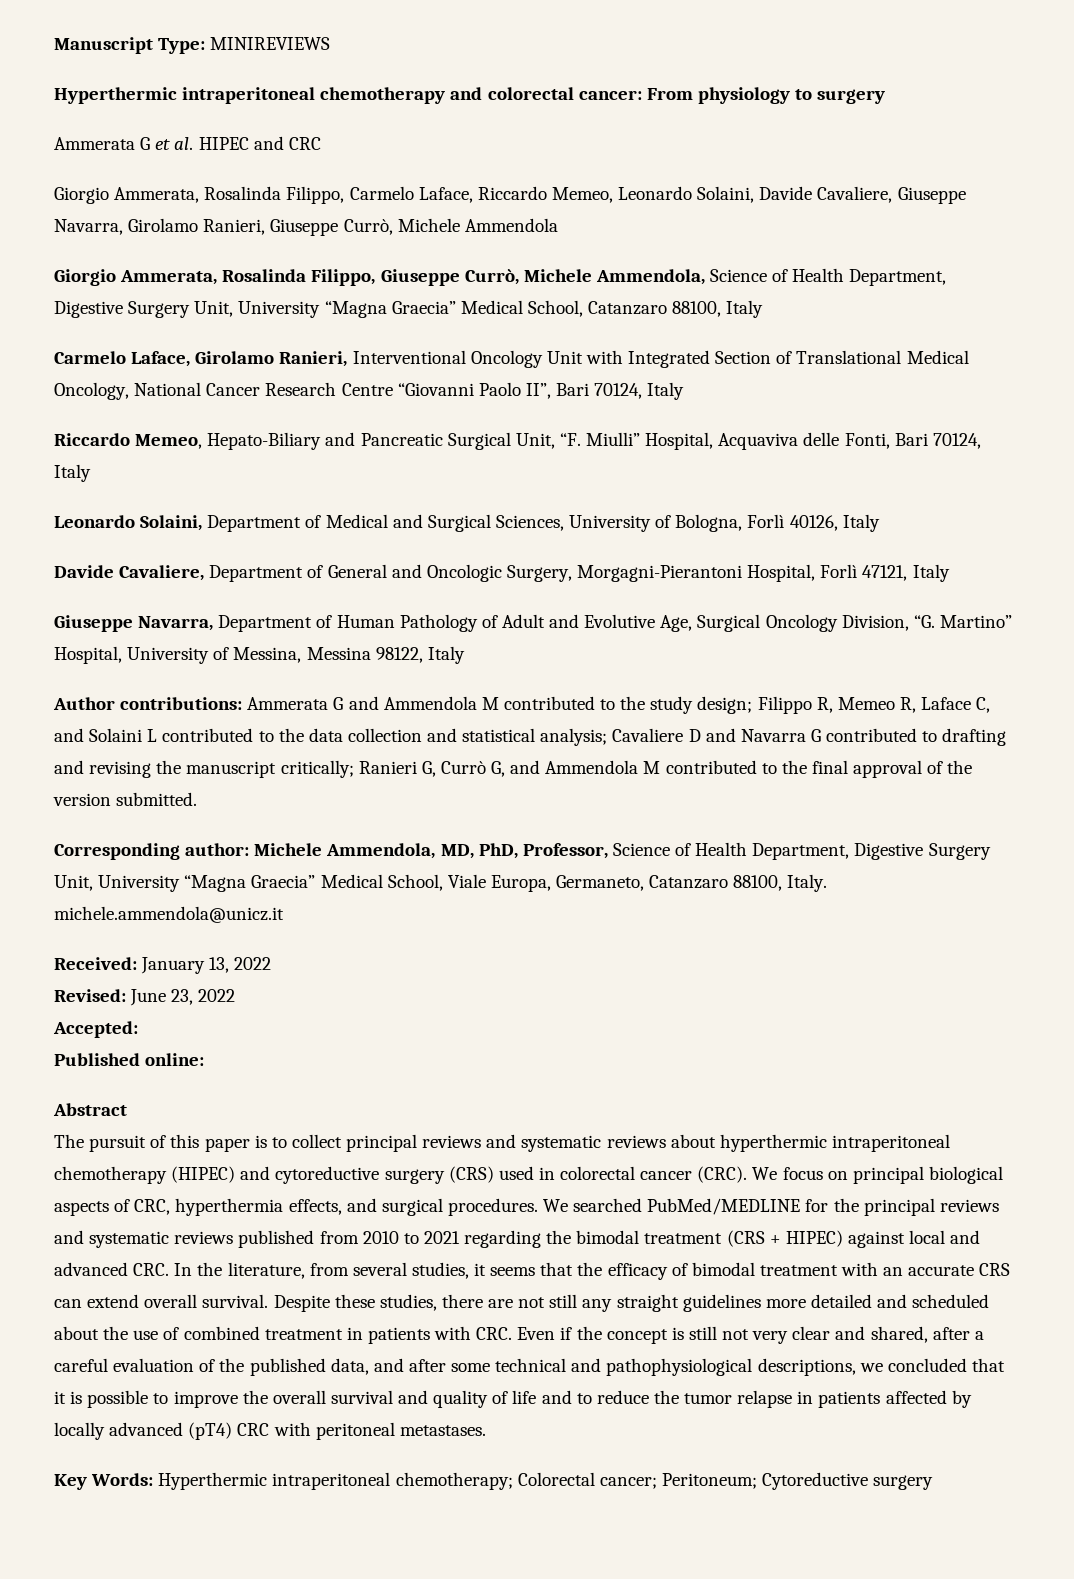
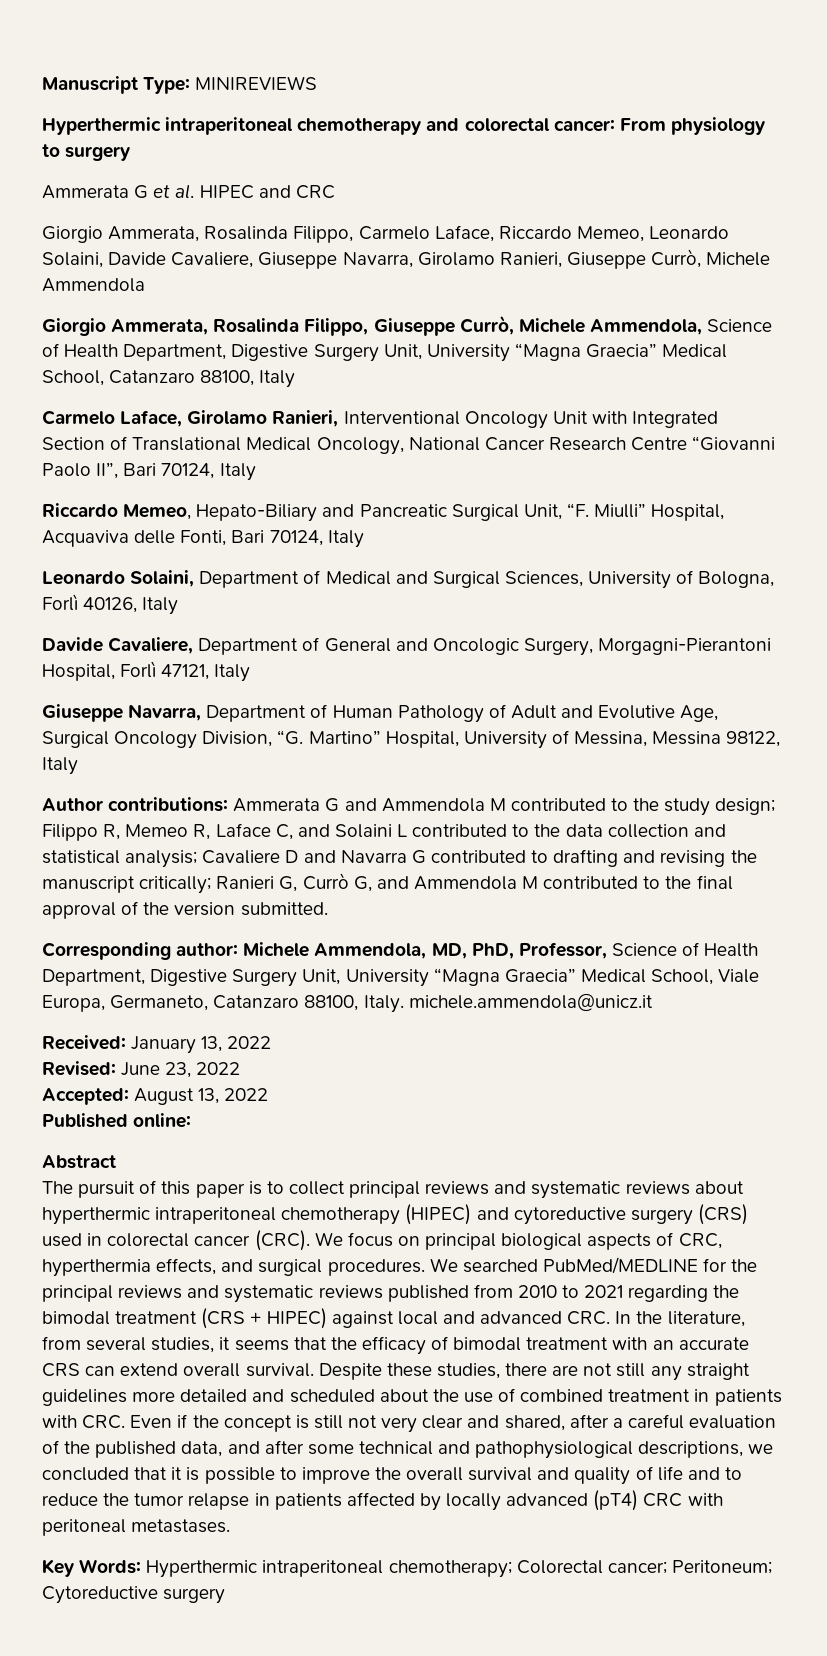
(138, 1029) none -> [134,1088,269,1105] August 13, 2022

